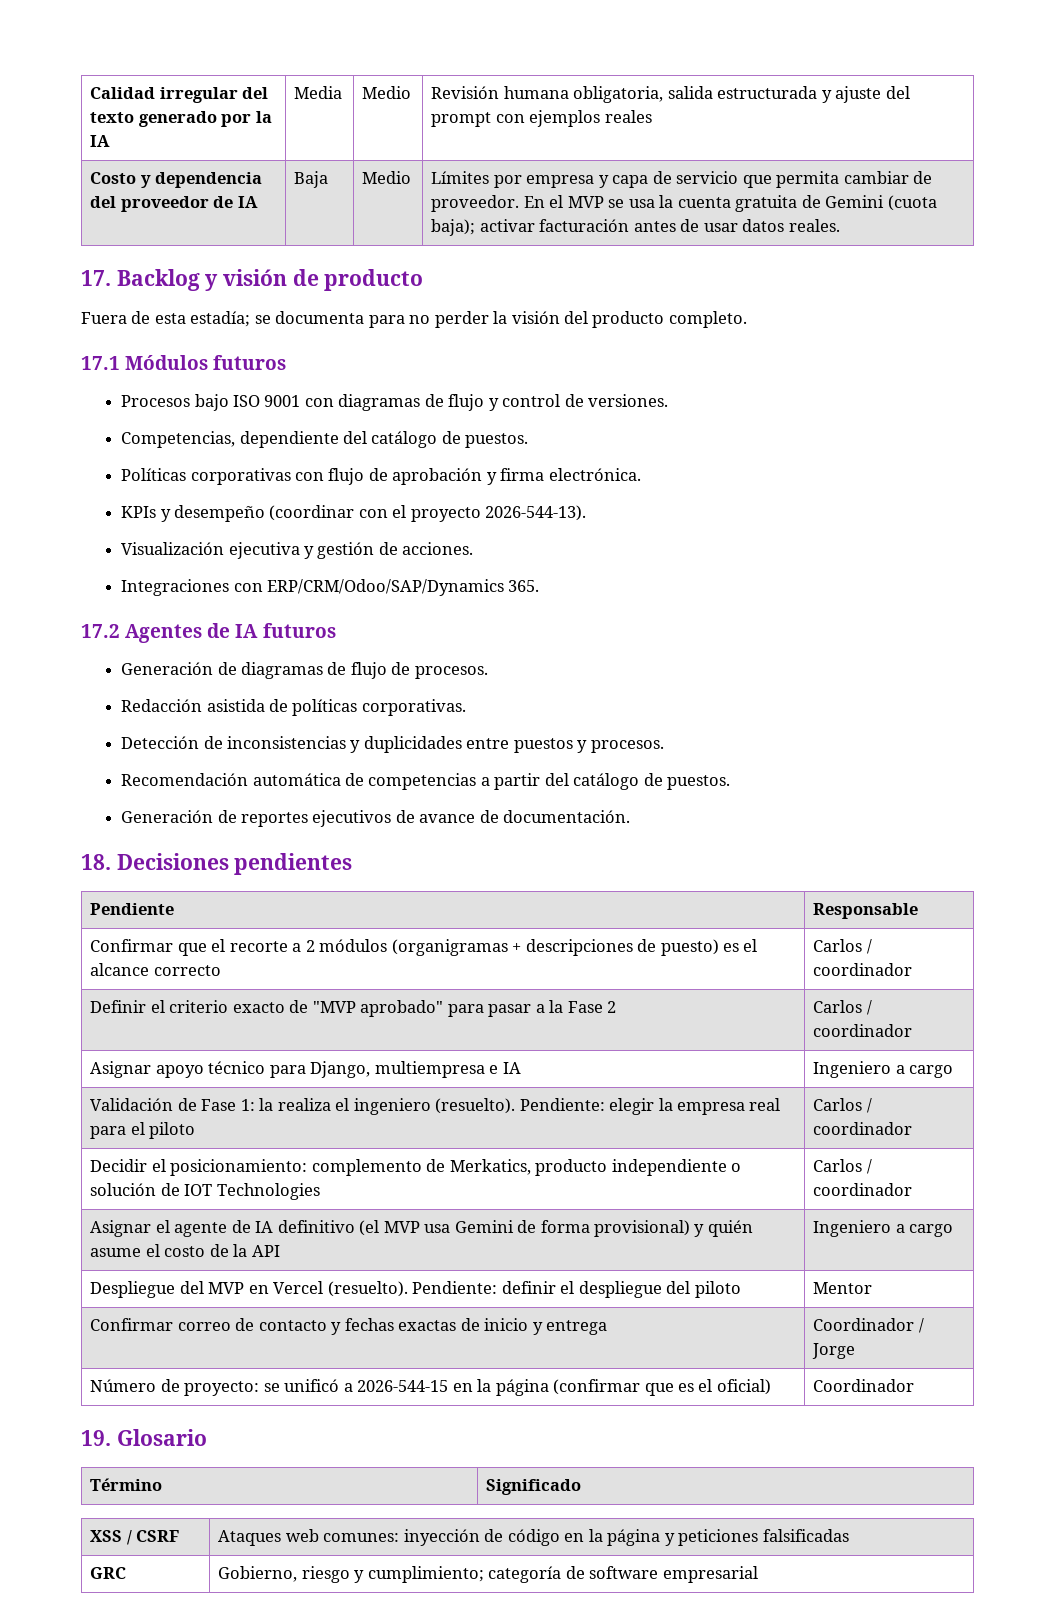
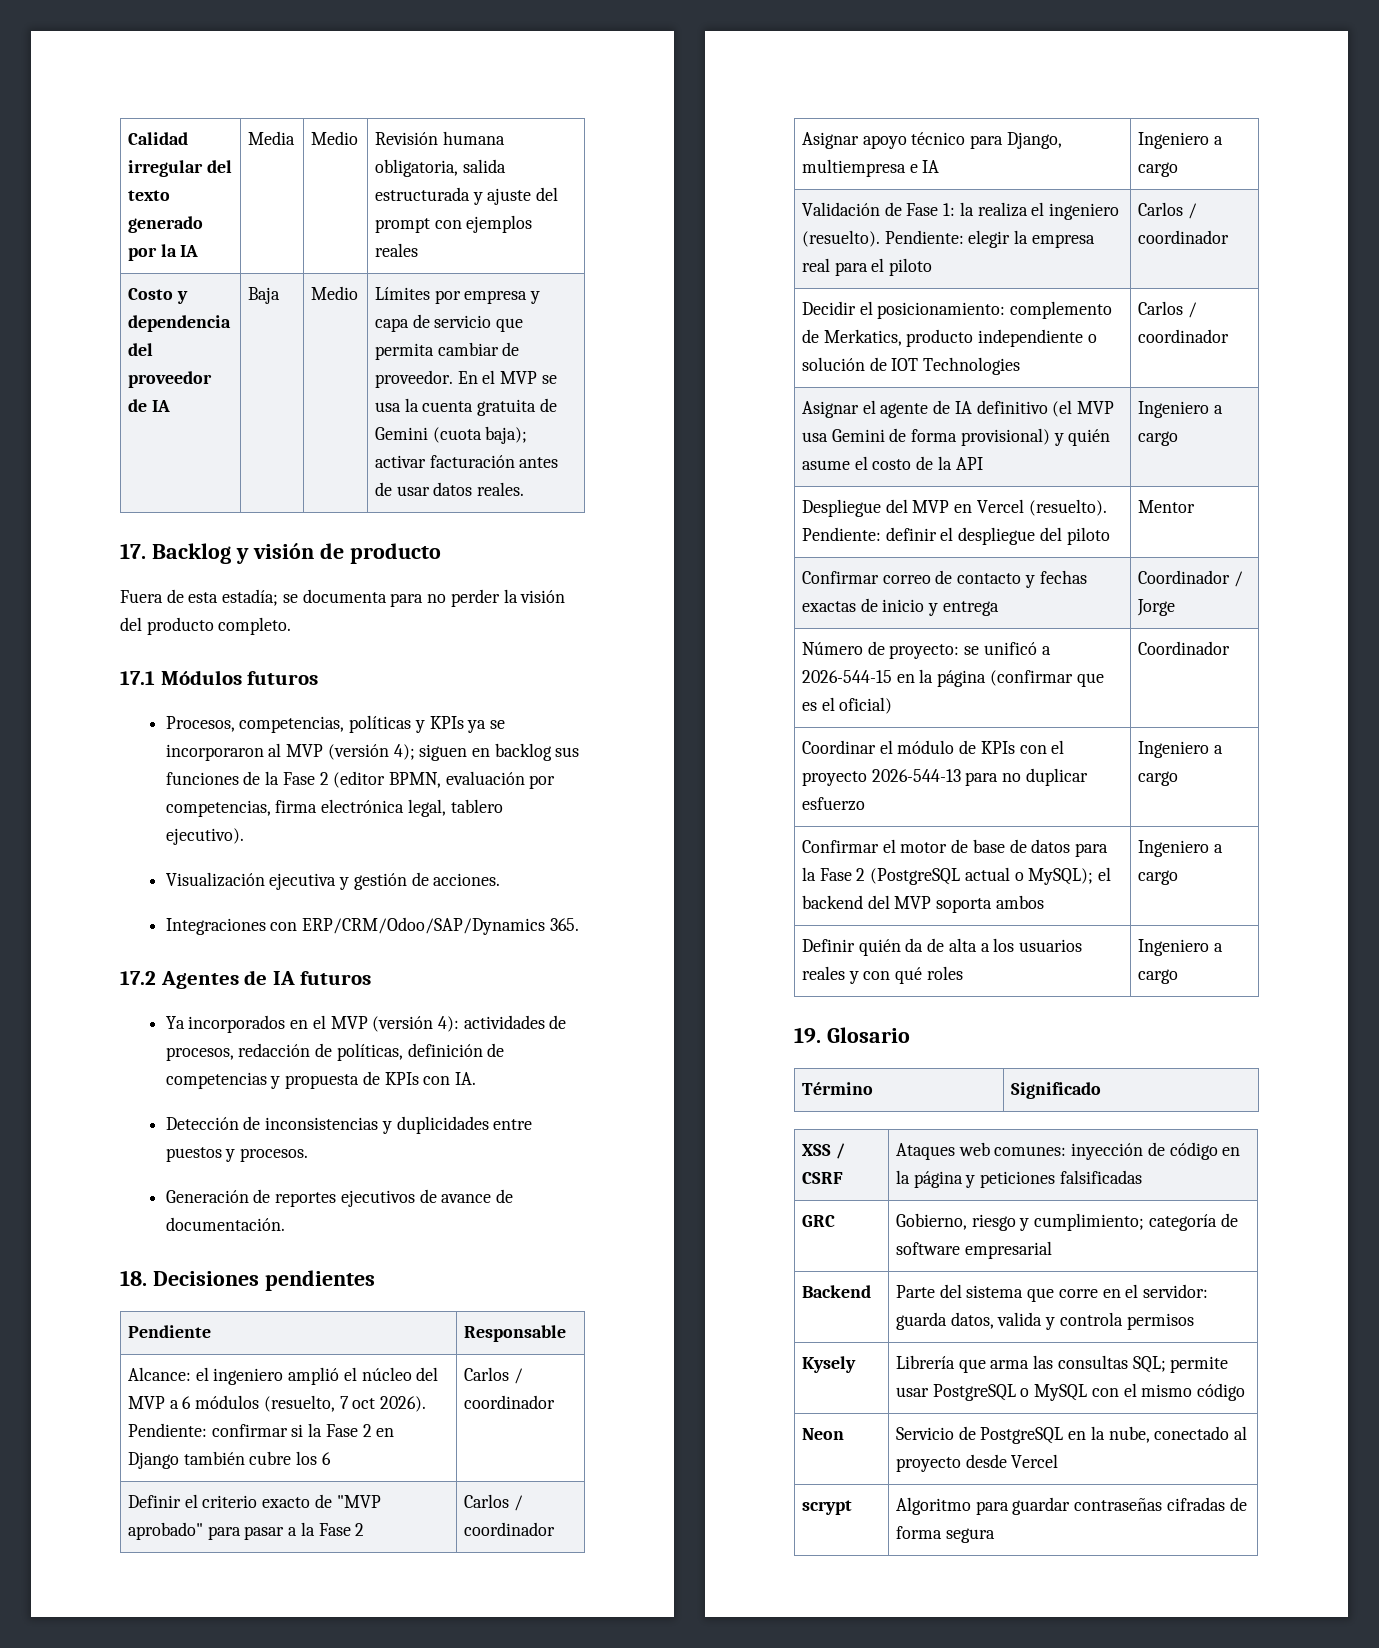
[121,394,669,411] [121,431,529,448] [121,468,641,485] [121,505,587,522] Procesos bajo ISO 9001 con diagramas de flujo y control de versiones. // Competencias, dependiente del catálogo de puestos. // Políticas corporativas con flujo de aprobación y firma electrónica. // KPIs y desempeño (coordinar con el proyecto 2026-544-13). -> [165,715,505,733] [165,743,580,761] [165,771,556,789] [165,799,503,817] [165,828,244,845] Procesos, competencias, políticas y KPIs ya se incorporaron al MVP (versión 4); siguen en backlog sus funciones de la Fase 2 (editor BPMN, evaluación por competencias, firma electrónica legal, tablero ejecutivo).
[121,662,488,679] [121,699,466,716] Generación de diagramas de flujo de procesos. // Redacción asistida de políticas corporativas. -> [165,1015,567,1033] [165,1043,505,1061] [165,1071,476,1089] Ya incorporados en el MVP (versión 4): actividades de procesos, redacción de políticas, definición de competencias y propuesta de KPIs con IA.
[121,773,731,790] // Recomendación automática de competencias a partir del catálogo de puestos. -> (309, 1155) none
[90,939,758,956] [90,963,221,976] Confirmar que el recorte a 2 módulos (organigramas + descripciones de puesto) es el alcance correcto -> [127,1367,439,1385] [127,1395,427,1412] [127,1423,395,1437] [127,1451,331,1469] Alcance: el ingeniero amplió el núcleo del MVP a 6 módulos (resuelto, 7 oct 2026). Pendiente: confirmar si la Fase 2 en Django también cubre los 6
(915, 1385) none -> [801,740,1065,754] [801,768,1088,786] [801,797,865,811] [1137,741,1223,758] [1137,771,1178,786] [801,839,1109,857] [801,867,1112,885] [801,895,1044,913] [1137,840,1223,857] [1137,870,1178,885] [801,938,1083,956] [801,966,963,984] [1137,939,1223,956] [1137,969,1178,984] // Coordinar el módulo de KPIs con el proyecto 2026-544-13 para no duplicar esfuerzo | Ingeniero a cargo // Confirmar el motor de base de datos para la Fase 2 (PostgreSQL actual o MySQL); el backend del MVP soporta ambos | Ingeniero a cargo // Definir quién da de alta a los usuarios reales y con qué roles | Ingeniero a cargo
(758, 1574) none -> [801,1285,871,1298] [895,1284,1209,1302] [895,1312,1194,1330] [801,1356,856,1373] [895,1355,1229,1373] [895,1383,1246,1401] [801,1428,844,1440] [895,1426,1248,1444] [895,1454,1059,1472] [801,1500,852,1515] [895,1497,1247,1515] [895,1526,995,1543] // Backend | Parte del sistema que corre en el servidor: guarda datos, valida y controla permisos // Kysely | Librería que arma las consultas SQL; permite usar PostgreSQL o MySQL con el mismo código // Neon | Servicio de PostgreSQL en la nube, conectado al proyecto desde Vercel // scrypt | Algoritmo para guardar contraseñas cifradas de forma segura

